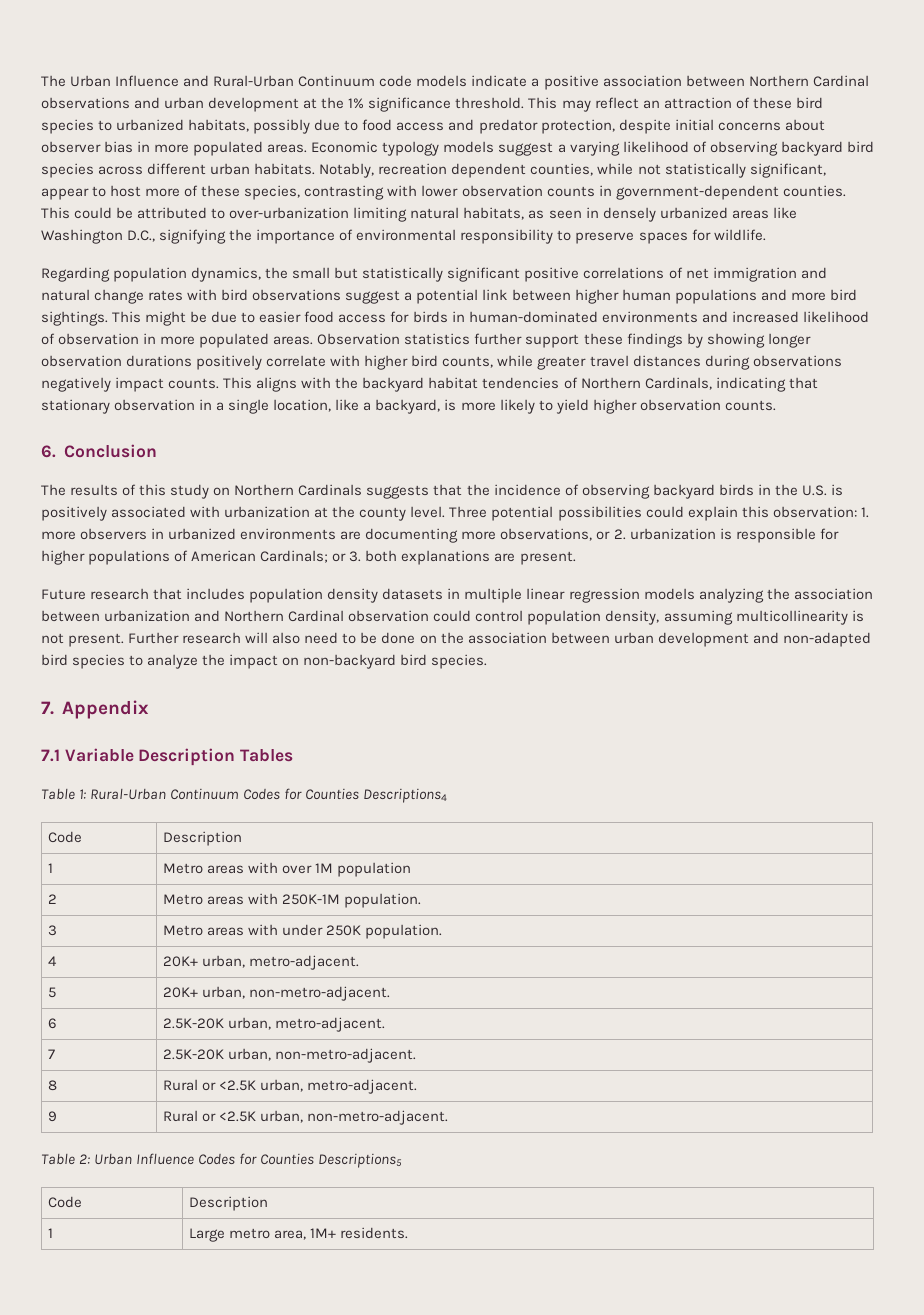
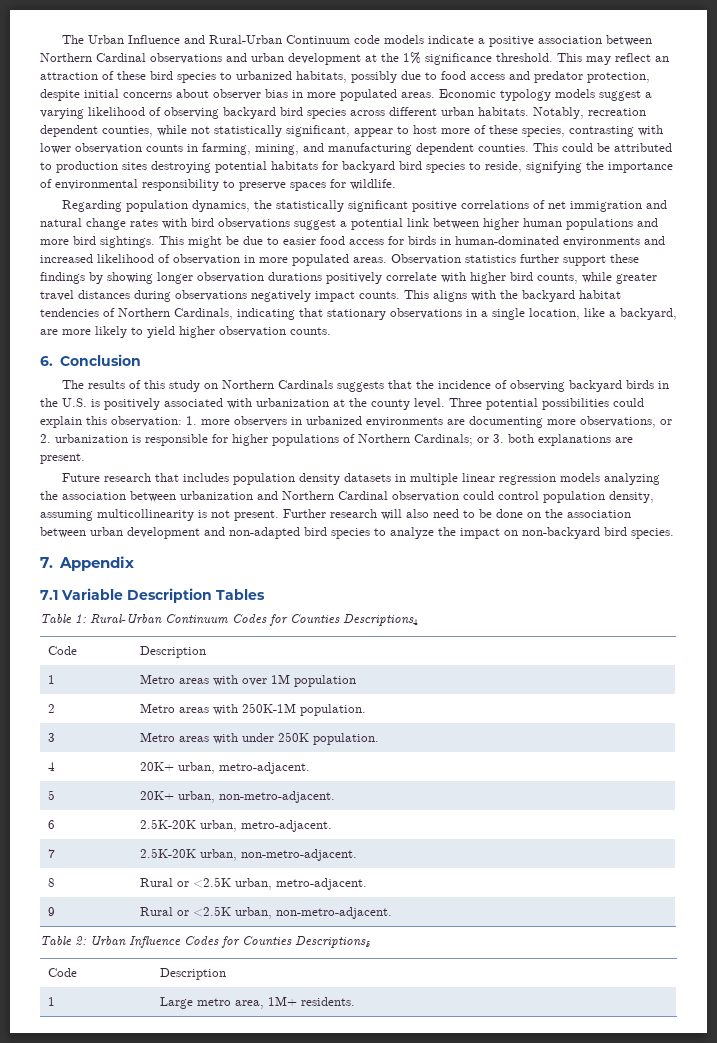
[615,185,779,200] government-dependent -> [202,143,474,155] farming, mining, and manufacturing dependent
[229,207,797,222] [41,229,156,244] over-urbanization limiting natural habitats, as seen in densely urbanized areas like Washington D.C., -> [56,161,522,173] production sites destroying potential habitats for backyard bird species to reside,
[292,267,359,279] small but -> (273, 204) none
[114,399,196,411] observation -> [390,308,462,319] observations
[444,399,457,411] is -> [40,329,58,335] are
[191,550,257,562] American -> [358,434,410,443] Northern

